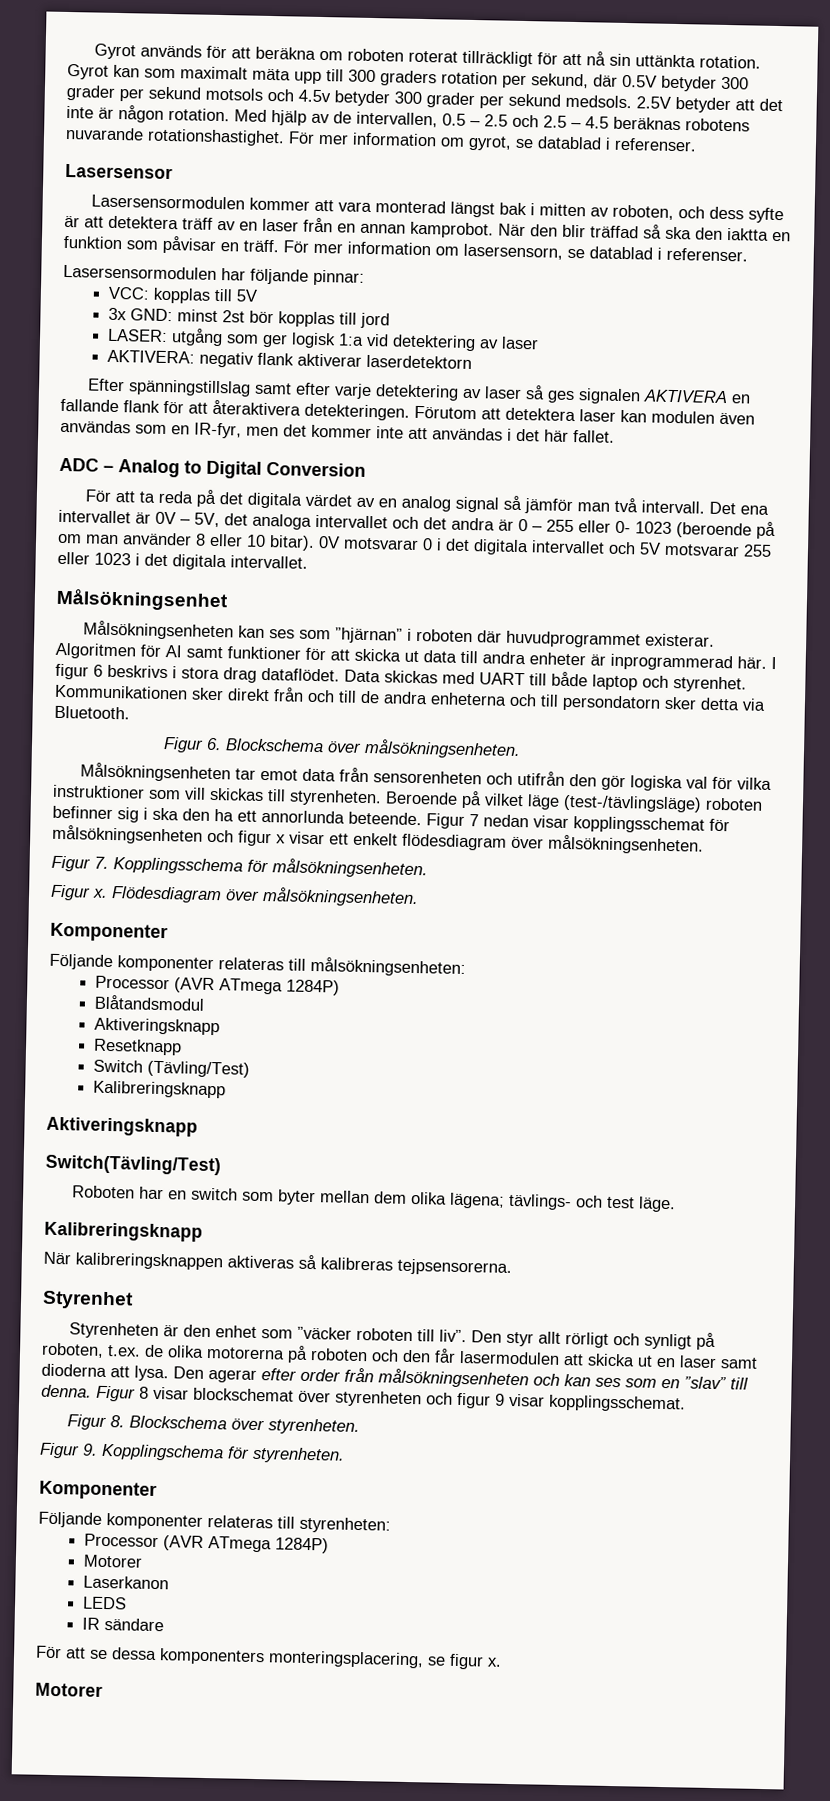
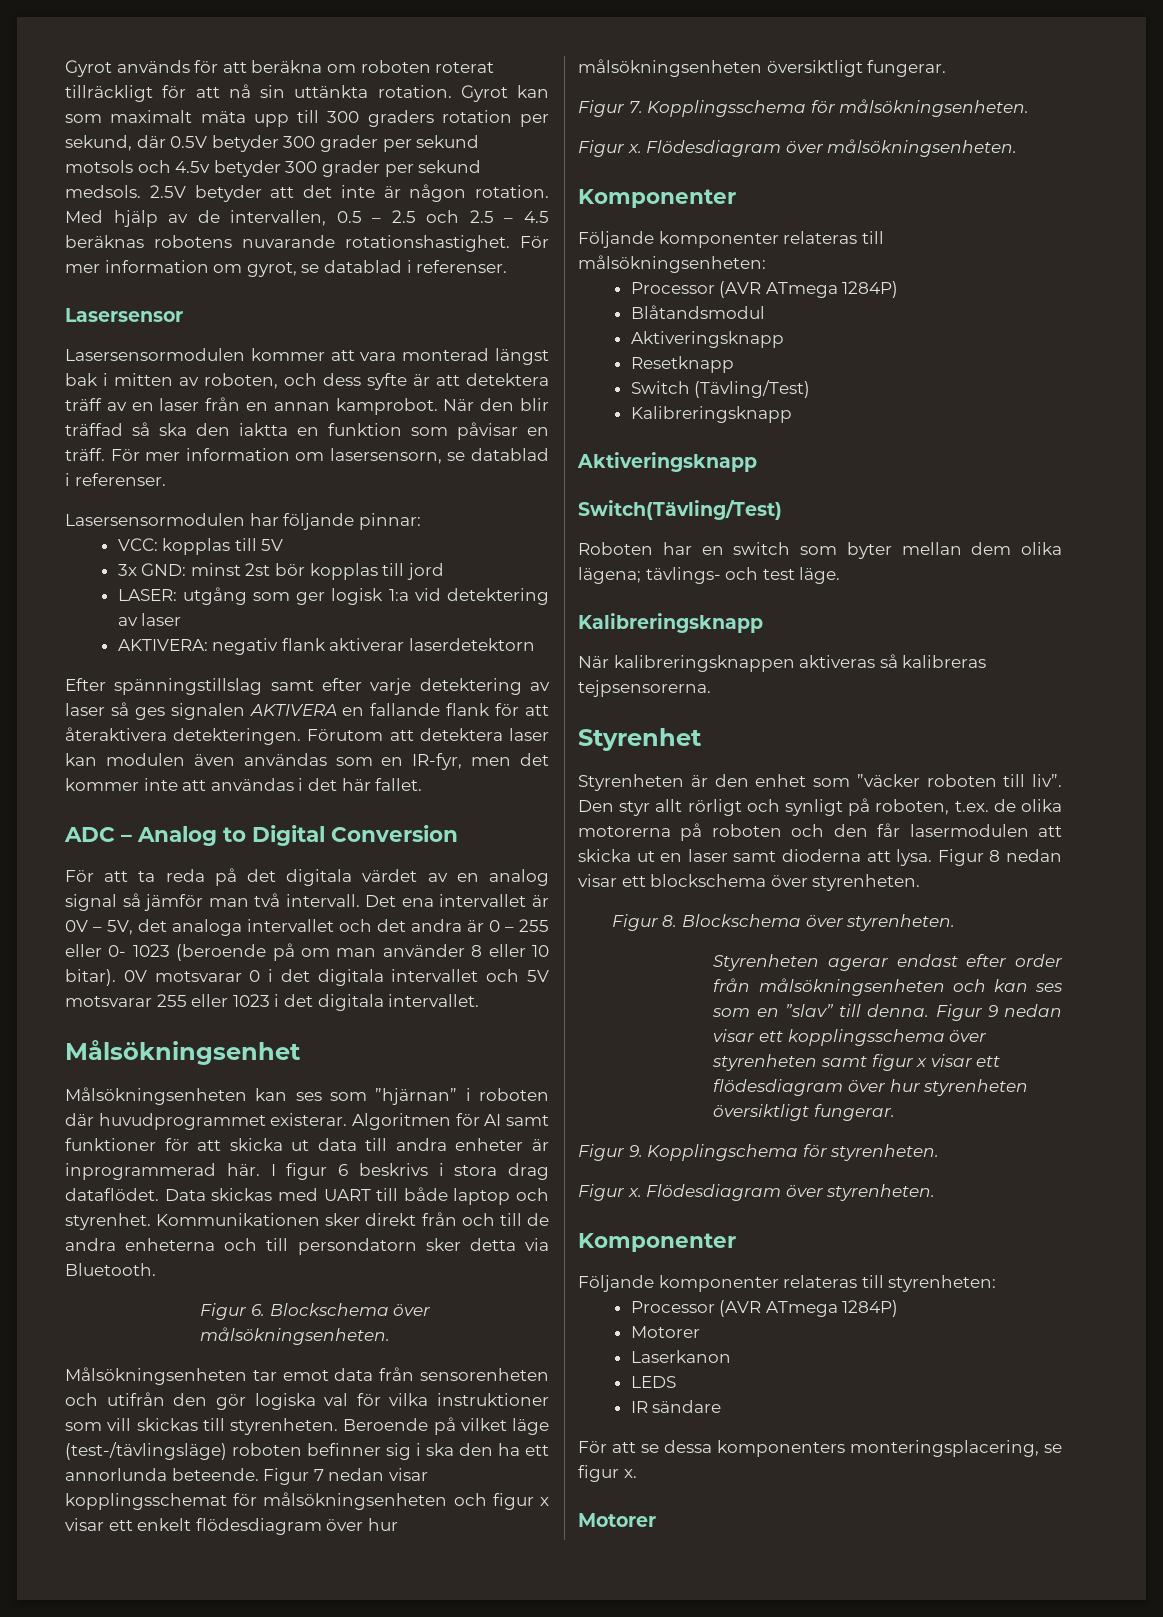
[547,834,704,855] målsökningsenheten. -> [367,1518,398,1531] [578,59,947,77] hur målsökningsenheten översiktligt fungerar.
[173,1366,257,1383] Den agerar -> [937,849,1062,866] [578,874,921,891] [611,914,956,931] [713,954,958,971] Figur 8 nedan visar ett blockschema över styrenheten. // Figur 8. Blockschema över styrenheten. // Styrenheten agerar endast
[139,1386,686,1413] [67,1414,361,1436] 8 visar blockschemat över styrenheten och figur 9 visar kopplingsschemat. // Figur 8. Blockschema över styrenheten. -> [987,1004,1062,1017] [713,1029,988,1046] [712,1054,1001,1071] [713,1079,1029,1096] [713,1104,896,1121] 9 nedan visar ett kopplingsschema över styrenheten samt figur x visar ett flödesdiagram över hur styrenheten översiktligt fungerar.
(345, 1455) none -> [578,1184,936,1201] // Figur x. Flödesdiagram över styrenheten.

